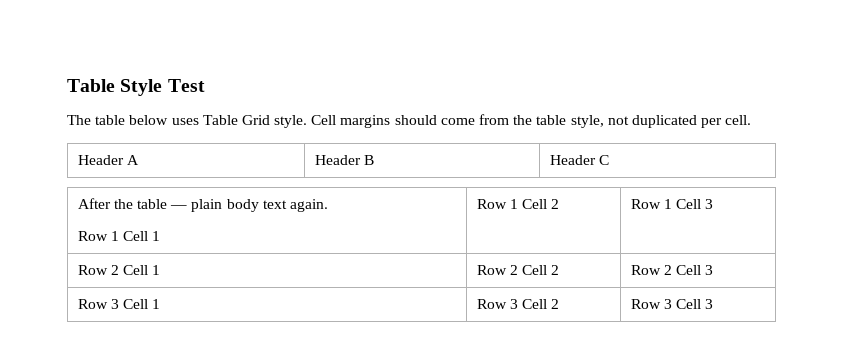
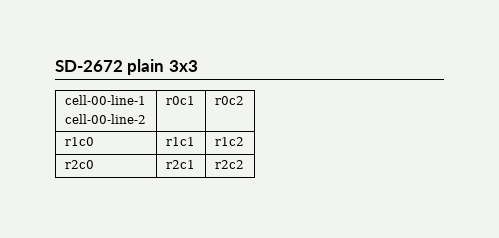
[67,79,205,96] [67,114,752,128] [77,155,139,165] [314,155,374,165] [549,155,609,165] [77,198,328,212] [77,231,161,241] [476,199,560,209] [630,199,714,209] [77,265,161,275] [476,265,560,275] [630,265,714,275] [77,299,161,309] [476,299,560,309] [630,299,714,309] Table Style Test // The table below uses Table Grid style. Cell margins should come from the table style, not duplicated per cell. // Header A | Header B | Header C // After the table — plain body text again. // Row 1 Cell 1 | Row 1 Cell 2 | Row 1 Cell 3 // Row 2 Cell 1 | Row 2 Cell 2 | Row 2 Cell 3 // Row 3 Cell 1 | Row 3 Cell 2 | Row 3 Cell 3 -> [55,59,198,75] [64,95,146,105] [64,114,146,124] [165,96,195,105] [214,96,244,105] [64,137,94,146] [165,137,195,146] [214,137,244,146] [64,160,94,169] [165,160,195,169] [214,160,244,169] SD-2672 plain 3x3 // cell-00-line-1 // cell-00-line-2 | r0c1 | r0c2 // r1c0 | r1c1 | r1c2 // r2c0 | r2c1 | r2c2

